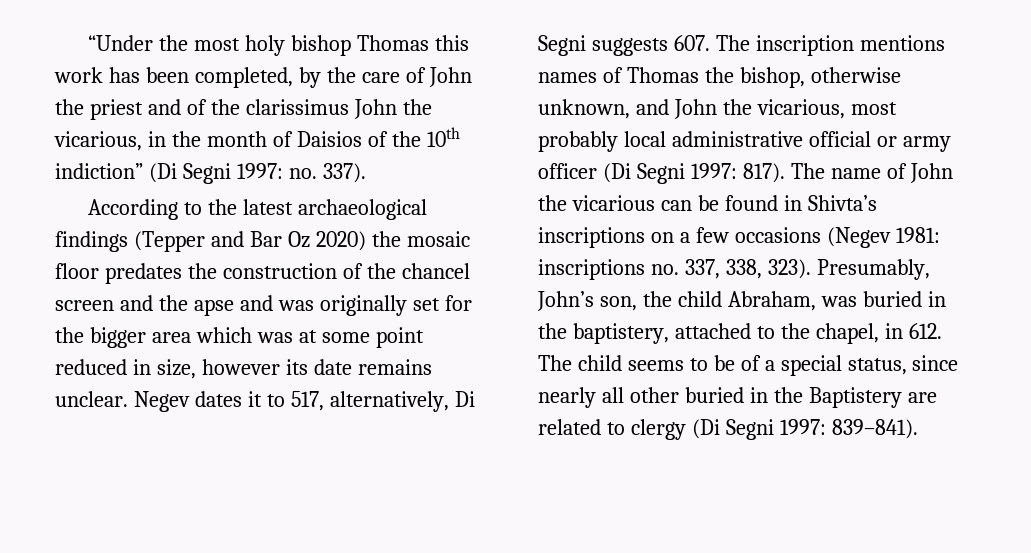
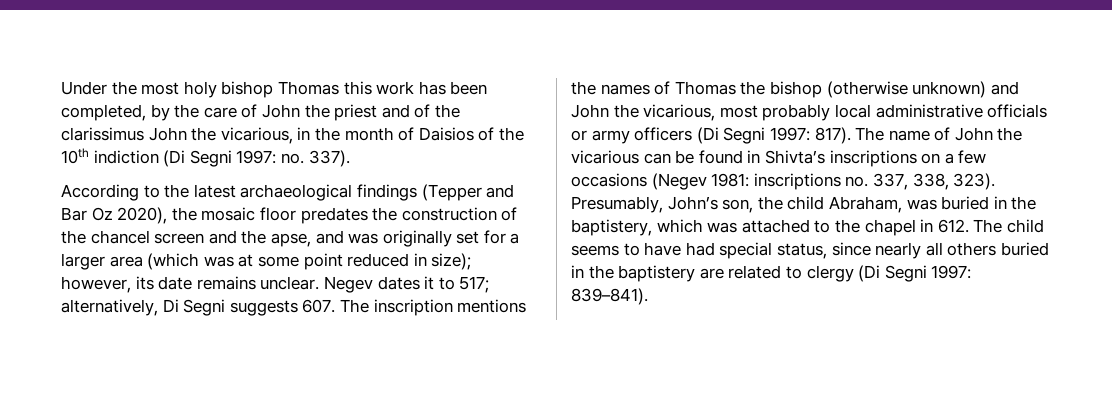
[88,35,154,51] “Under -> [61,81,107,95] Under
[55,163,143,179] indiction” -> [93,150,159,164] indiction
[315,231,366,251] 2020) -> [117,207,168,224] 2020),
[193,299,234,316] apse -> [270,233,311,247] apse,
[55,327,252,348] the bigger area which -> [510,233,520,244] [61,253,200,270] a larger area (which
[156,359,280,379] size, however -> [431,253,472,270] [61,276,131,293] size); however,
[290,391,324,411] 517, -> [459,276,490,293] 517;
(945, 43) none -> [571,81,596,95] the
[739,67,901,88] [538,99,630,119] bishop, otherwise unknown, -> [769,81,987,98] bishop (otherwise unknown)
[808,131,871,147] official -> [987,104,1048,118] officials
[538,163,597,179] officer -> [634,127,693,141] officers
(669, 333) none -> [656,219,738,233] which was
[815,323,879,344] chapel, -> [864,219,916,236] chapel
[713,355,775,371] be of a -> [644,242,715,256] have had
[629,387,902,408] other buried in the Baptistery -> [947,242,1049,256] [571,265,696,282] others buried in the baptistery

